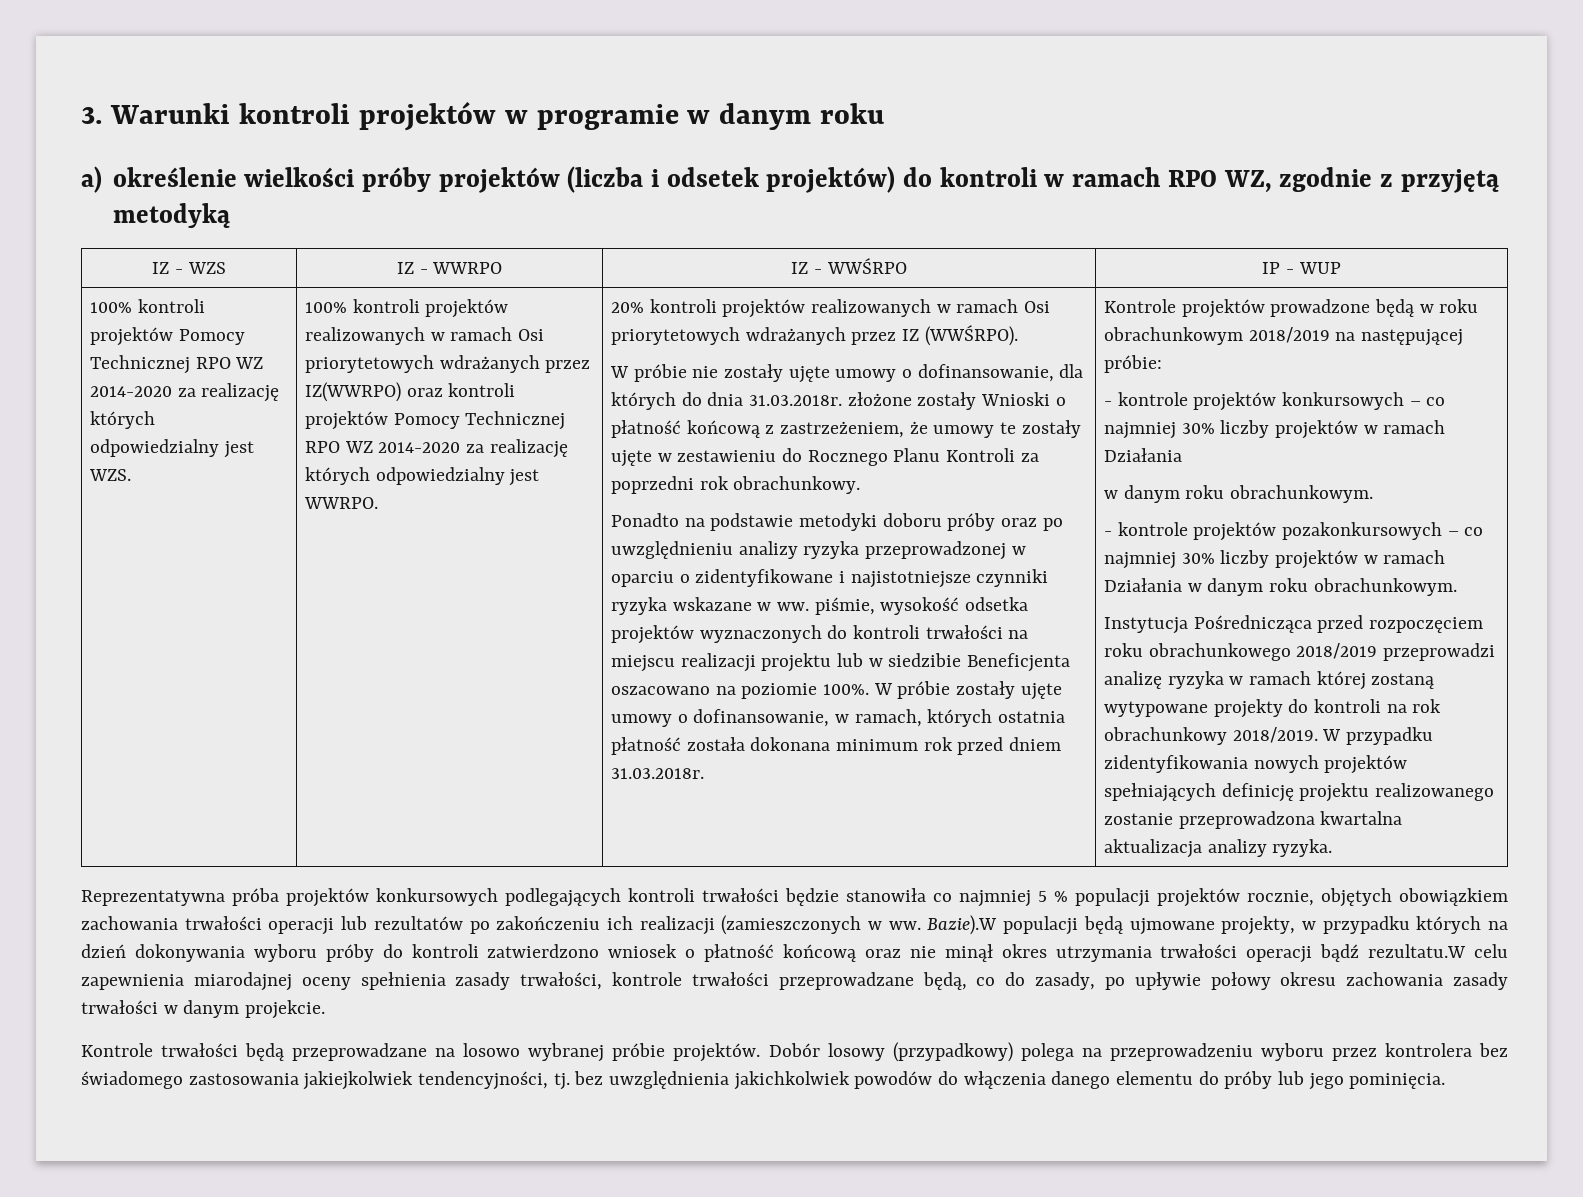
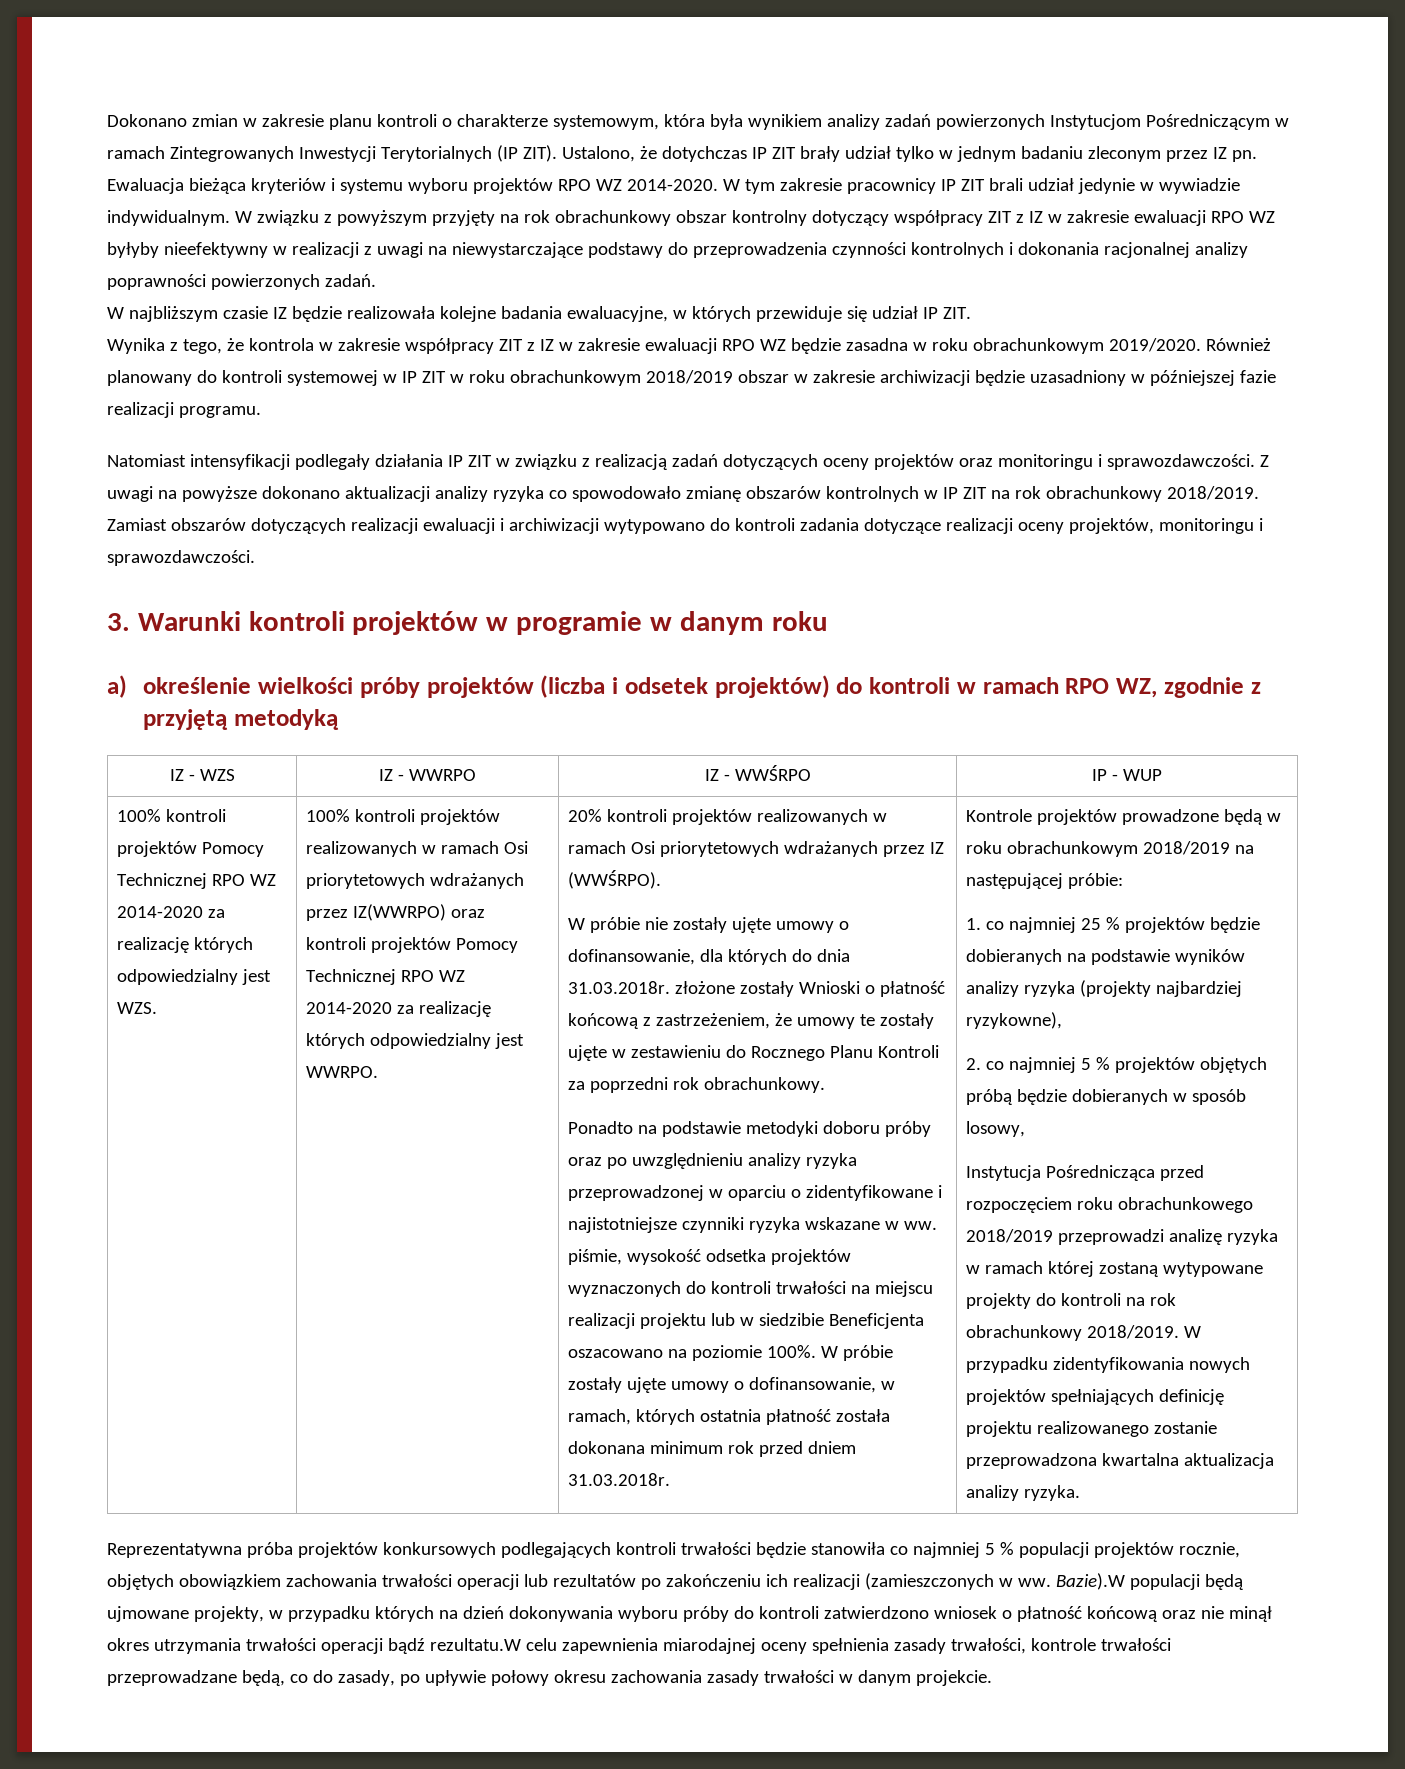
(81, 115) none -> [107,114,1289,130] [107,145,1257,162] [107,178,1240,194] [107,210,1275,226] [107,242,1248,258] [107,274,376,290] [107,306,971,322] [107,338,1271,354] [107,370,1276,386] [107,402,261,418] [107,454,1269,470] [107,486,1259,502] [107,518,1263,534] [107,550,255,566] Dokonano zmian w zakresie planu kontroli o charakterze systemowym, która była wynikiem analizy zadań powierzonych Instytucjom Pośredniczącym w ramach Zintegrowanych Inwestycji Terytorialnych (IP ZIT). Ustalono, że dotychczas IP ZIT brały udział tylko w jednym badaniu zleconym przez IZ pn. Ewaluacja bieżąca kryteriów i systemu wyboru projektów RPO WZ 2014-2020. W tym zakresie pracownicy IP ZIT brali udział jedynie w wywiadzie indywidualnym. W związku z powyższym przyjęty na rok obrachunkowy obszar kontrolny dotyczący współpracy ZIT z IZ w zakresie ewaluacji RPO WZ byłyby nieefektywny w realizacji z uwagi na niewystarczające podstawy do przeprowadzenia czynności kontrolnych i dokonania racjonalnej analizy poprawności powierzonych zadań. // W najbliższym czasie IZ będzie realizowała kolejne badania ewaluacyjne, w których przewiduje się udział IP ZIT. // Wynika z tego, że kontrola w zakresie współpracy ZIT z IZ w zakresie ewaluacji RPO WZ będzie zasadna w roku obrachunkowym 2019/2020. Również planowany do kontroli systemowej w IP ZIT w roku obrachunkowym 2018/2019 obszar w zakresie archiwizacji będzie uzasadniony w późniejszej fazie realizacji programu. // Natomiast intensyfikacji podlegały działania IP ZIT w związku z realizacją zadań dotyczących oceny projektów oraz monitoringu i sprawozdawczości. Z uwagi na powyższe dokonano aktualizacji analizy ryzyka co spowodowało zmianę obszarów kontrolnych w IP ZIT na rok obrachunkowy 2018/2019. Zamiast obszarów dotyczących realizacji ewaluacji i archiwizacji wytypowano do kontroli zadania dotyczące realizacji oceny projektów, monitoringu i sprawozdawczości. //
[1104,392,1446,411] [1104,420,1446,439] [1104,448,1183,462] [1104,485,1374,503] [1104,522,1484,541] [1104,550,1446,569] [1104,578,1457,596] - kontrole projektów konkursowych – co najmniej 30% liczby projektów w ramach Działania // w danym roku obrachunkowym. // - kontrole projektów pozakonkursowych – co najmniej 30% liczby projektów w ramach Działania w danym roku obrachunkowym. -> [966,917,1261,933] [966,949,1246,965] [966,980,1243,997] [966,1012,1063,1029] [966,1057,1268,1073] [966,1089,1247,1105] [966,1121,1026,1137] 1. co najmniej 25 % projektów będzie dobieranych na podstawie wyników analizy ryzyka (projekty najbardziej ryzykowne), // 2. co najmniej 5 % projektów objętych próbą będzie dobieranych w sposób losowy,
[81,1042,1509,1062] [81,1071,1446,1090] // Kontrole trwałości będą przeprowadzane na losowo wybranej próbie projektów. Dobór losowy (przypadkowy) polega na przeprowadzeniu wyboru przez kontrolera bez świadomego zastosowania jakiejkolwiek tendencyjności, tj. bez uwzględnienia jakichkolwiek powodów do włączenia danego elementu do próby lub jego pominięcia. -> (992, 1678) none

